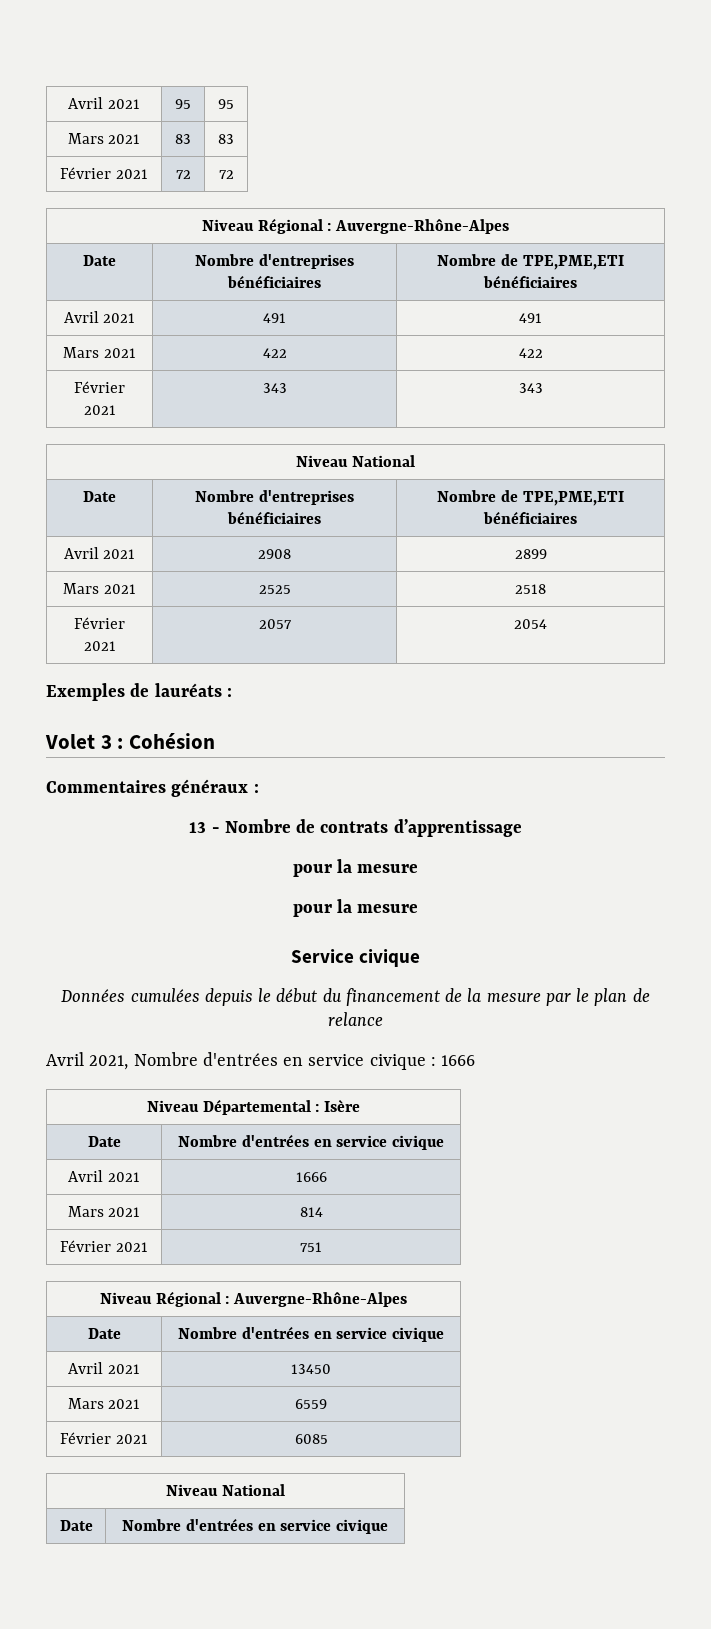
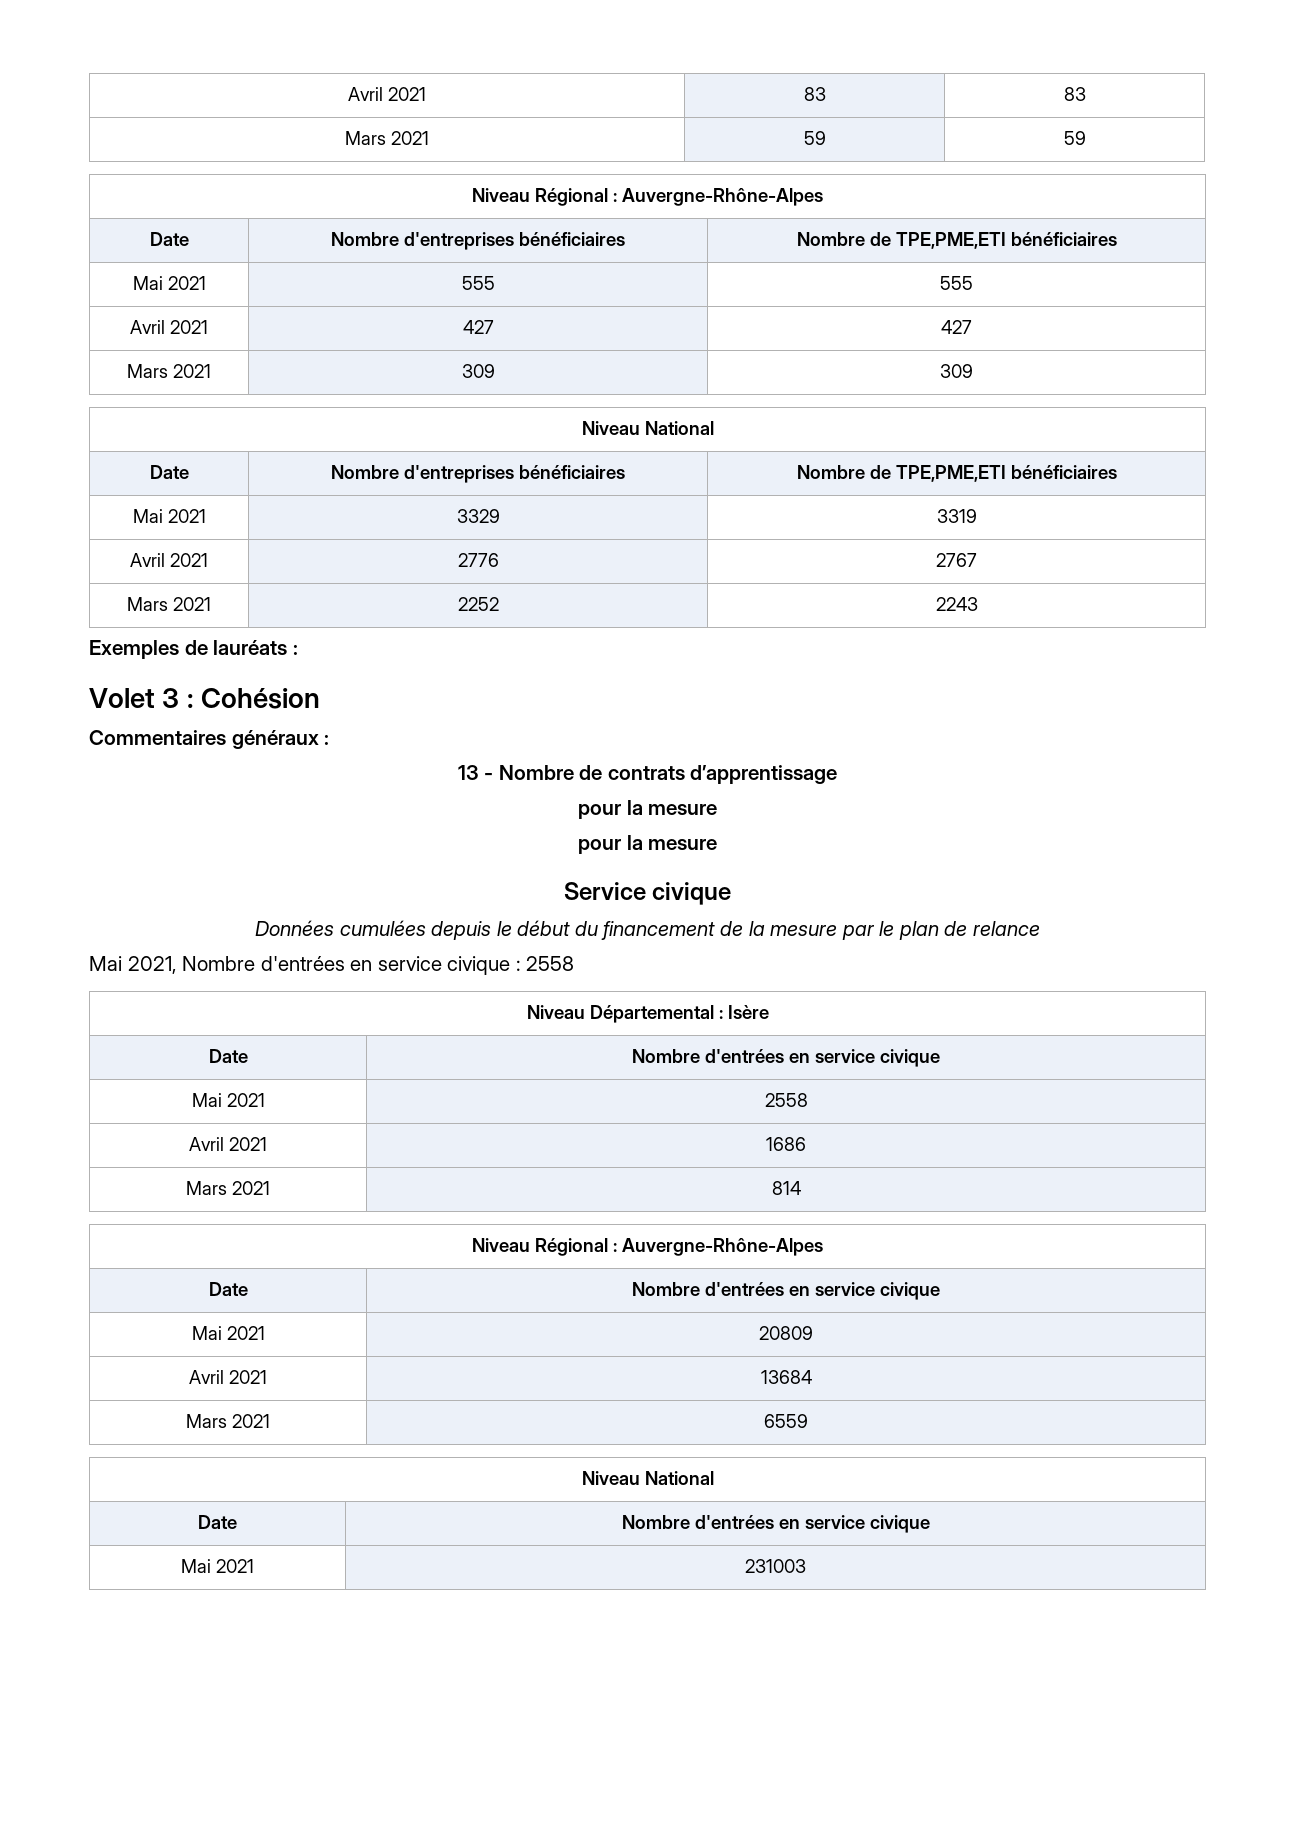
[68,97,140,109] [175,99,191,109] [218,99,234,109] [67,133,141,144] Avril 2021 | 95 | 95 // Mars 2021 -> [348,87,426,101] Avril 2021
[60,167,148,179] [175,170,191,179] [218,170,234,179] Février 2021 | 72 | 72 -> [345,131,429,145] [803,131,826,145] [1063,131,1086,145] Mars 2021 | 59 | 59
[63,311,136,323] [263,313,286,323] [519,313,542,323] [63,347,136,358] [262,348,287,358] [518,348,543,358] [74,381,125,393] [83,405,116,415] [262,383,287,393] [518,383,543,393] // Avril 2021 | 491 | 491 // Mars 2021 | 422 | 422 // Février 2021 | 343 | 343 -> [132,276,206,290] [461,276,495,290] [940,276,973,290] [130,320,208,334] [462,320,494,334] [941,320,972,334] [127,364,211,378] [461,364,495,378] [940,364,973,378] // Mai 2021 | 555 | 555 // Avril 2021 | 427 | 427 // Mars 2021 | 309 | 309
[63,547,136,559] [258,549,291,559] [514,549,547,559] [63,583,136,594] [258,585,291,594] [515,584,546,594] [74,617,125,629] [83,641,116,651] [258,619,292,629] [514,619,547,629] // Avril 2021 | 2908 | 2899 // Mars 2021 | 2525 | 2518 // Février 2021 | 2057 | 2054 -> [132,509,206,523] [456,509,500,523] [936,509,977,523] [130,553,208,567] [457,553,499,567] [936,553,977,567] [127,597,211,611] [457,597,499,611] [935,597,978,611] // Mai 2021 | 3329 | 3319 // Avril 2021 | 2776 | 2767 // Mars 2021 | 2252 | 2243
[46,1052,84,1066] Avril -> [89,956,122,971] Mai
[441,1055,476,1066] 1666 -> [526,956,575,971] 2558
[68,1170,140,1182] [295,1172,327,1182] // Avril 2021 | 1666 -> [191,1093,265,1107] [764,1093,808,1107] [189,1137,267,1151] [766,1137,806,1151] // Mai 2021 | 2558 // Avril 2021 | 1686
[60,1240,148,1252] [300,1242,322,1252] // Février 2021 | 751 -> (801, 1188) none
[68,1362,140,1374] [291,1364,331,1374] // Avril 2021 | 13450 -> [191,1326,265,1340] [759,1326,813,1340] [189,1370,267,1384] [760,1370,812,1384] // Mai 2021 | 20809 // Avril 2021 | 13684
[60,1432,148,1444] [294,1434,328,1444] // Février 2021 | 6085 -> (808, 1421) none
(388, 1526) none -> [181,1559,254,1573] [745,1559,806,1573] // Mai 2021 | 231003

